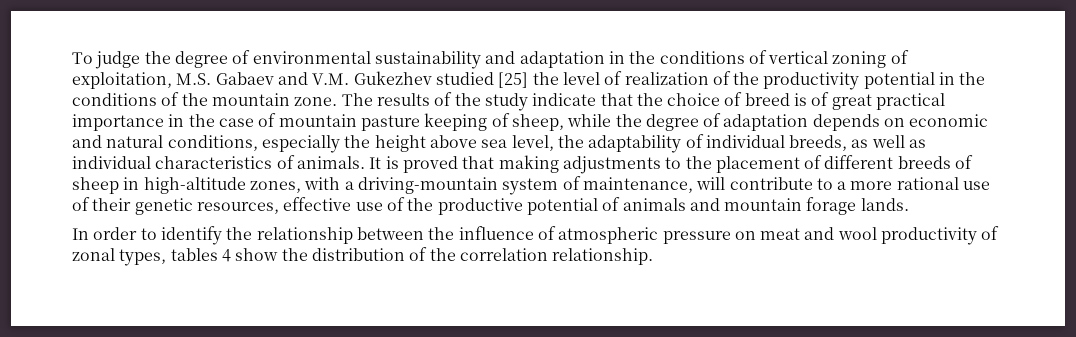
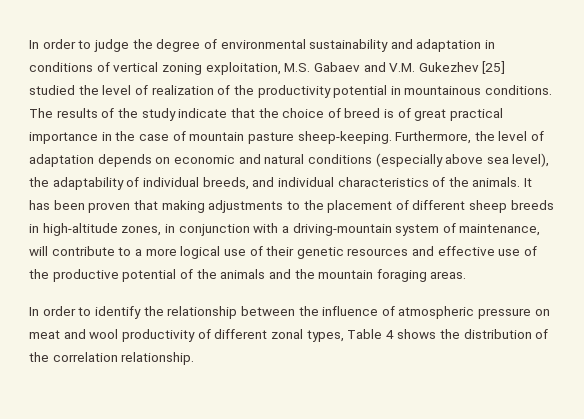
[72,52,93,64] To -> [29,39,92,49] In order to
[629,51,656,64] the -> (496, 44) none
[890,50,909,64] of -> (202, 69) none
[435,72,529,88] studied [25] -> [482,61,506,74] [29,85,75,95] [25] studied
[959,72,986,85] [72,92,338,106] the conditions of the mountain zone. -> [404,85,553,95] mountainous conditions.
[424,113,699,131] keeping of sheep, while the degree -> [297,131,528,144] sheep-keeping. Furthermore, the level
[167,135,426,153] conditions, especially the height -> [307,153,443,167] conditions (especially
[511,135,554,151] level, -> [512,153,550,167] level),
[851,135,927,148] as well as -> [252,177,275,187] and
(295, 162) none -> [448,177,469,187] the
[385,156,458,173] is proved -> [29,200,131,213] has been proven
[897,155,974,169] [72,177,119,194] breeds of sheep -> [469,200,554,213] sheep breeds
(301, 187) none -> [164,224,250,236] in conjunction
[896,177,959,190] rational -> [180,246,221,259] logical
[196,202,279,214] resources, -> [347,246,435,256] resources and
(621, 204) none -> [196,269,217,279] the
[724,197,909,215] mountain forage lands. -> [294,269,467,282] the mountain foraging areas.
(1000, 233) none -> [214,329,268,339] different
[170,248,279,262] tables 4 show -> [347,329,437,339] Table 4 shows

